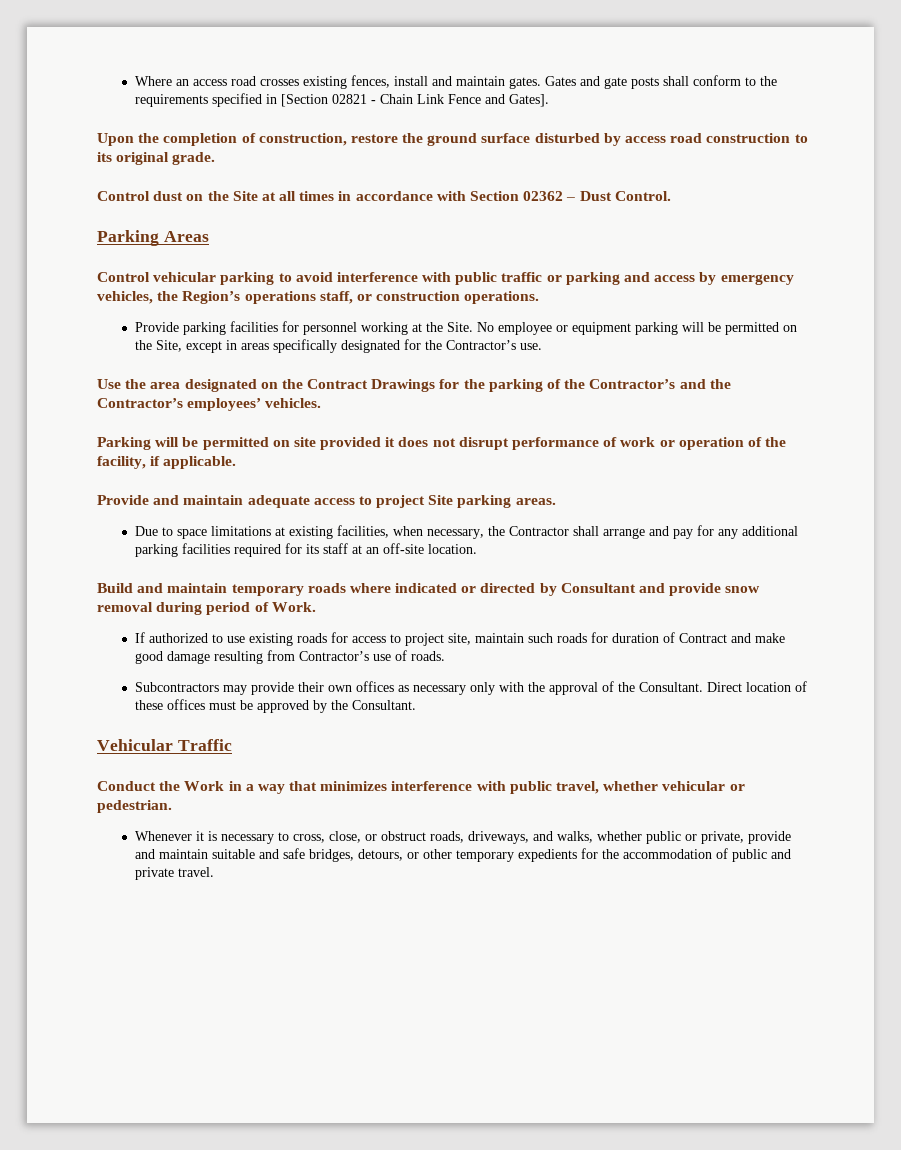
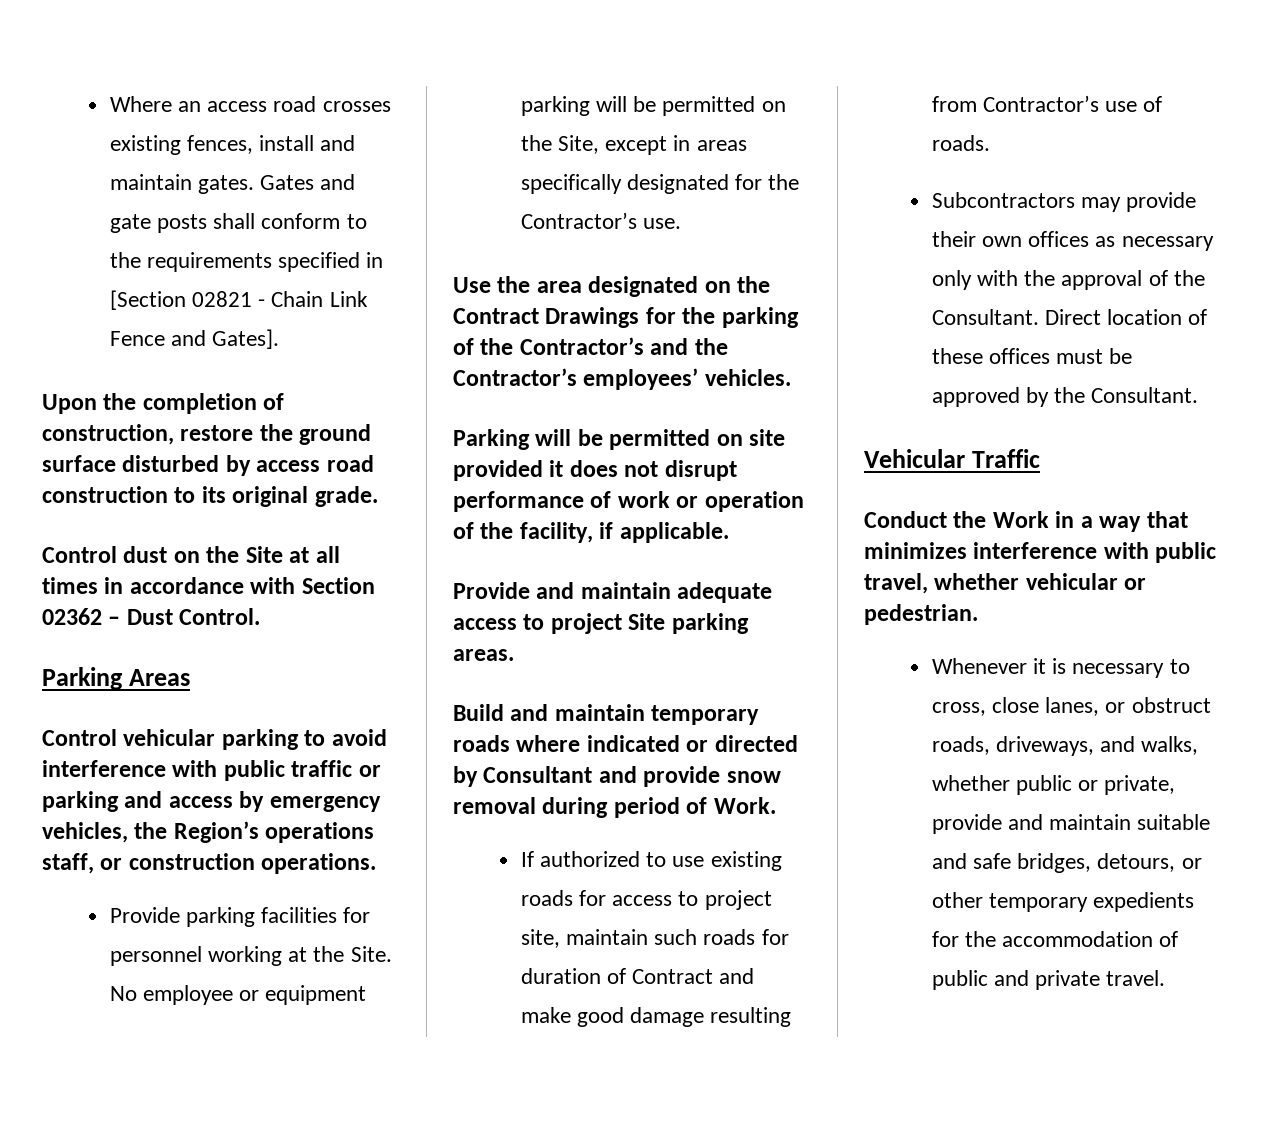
[134,525,798,539] [134,543,477,557] // Due to space limitations at existing facilities, when necessary, the Contractor shall arrange and pay for any additional parking facilities required for its staff at an off-site location. -> (514, 655) none
[328,831,361,843] close, -> [992,697,1100,716] close lanes,

